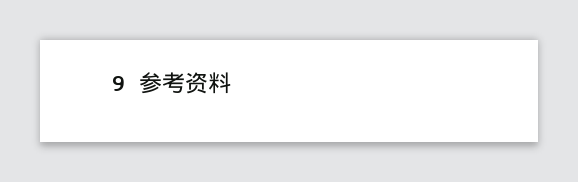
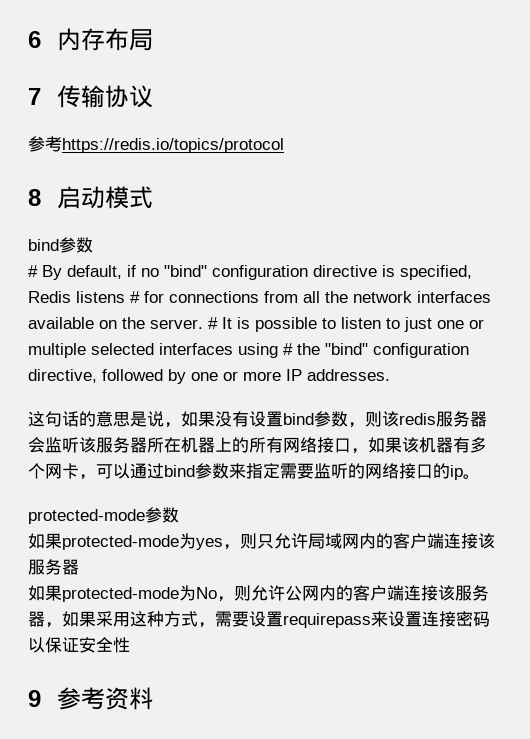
(112, 83) none -> [28,28,153,51] [28,85,153,108] [28,136,284,153] [28,186,153,209] [28,237,93,253] [28,265,472,280] [28,291,491,303] [28,317,484,332] [28,343,469,358] [28,369,390,384] [28,411,487,428] [28,437,487,454] [28,463,480,480] [28,507,179,524] [28,533,495,550] [28,559,79,575] [28,585,489,602] [28,611,490,628] [28,637,130,653] 6内存布局 // 7传输协议 // 参考https://redis.io/topics/protocol // 8启动模式 // bind参数 // # By default, if no "bind" configuration directive is specified, Redis listens # for connections from all the network interfaces available on the server. # It is possible to listen to just one or multiple selected interfaces using # the "bind" configuration directive, followed by one or more IP addresses. // 这句话的意思是说，如果没有设置bind参数，则该redis服务器会监听该服务器所在机器上的所有网络接口，如果该机器有多个网卡，可以通过bind参数来指定需要监听的网络接口的ip。 // protected-mode参数 // 如果protected-mode为yes，则只允许局域网内的客户端连接该服务器 // 如果protected-mode为No，则允许公网内的客户端连接该服务器，如果采用这种方式，需要设置requirepass来设置连接密码以保证安全性 //

